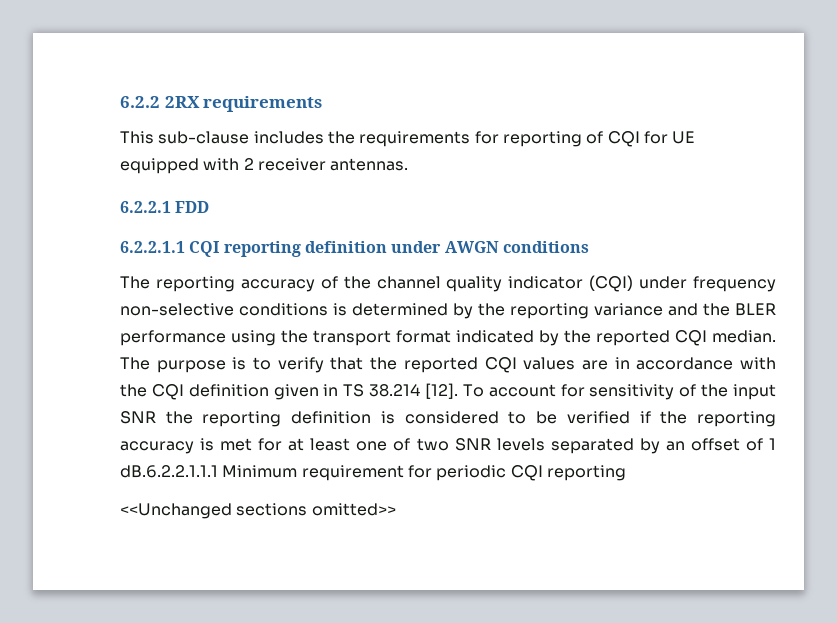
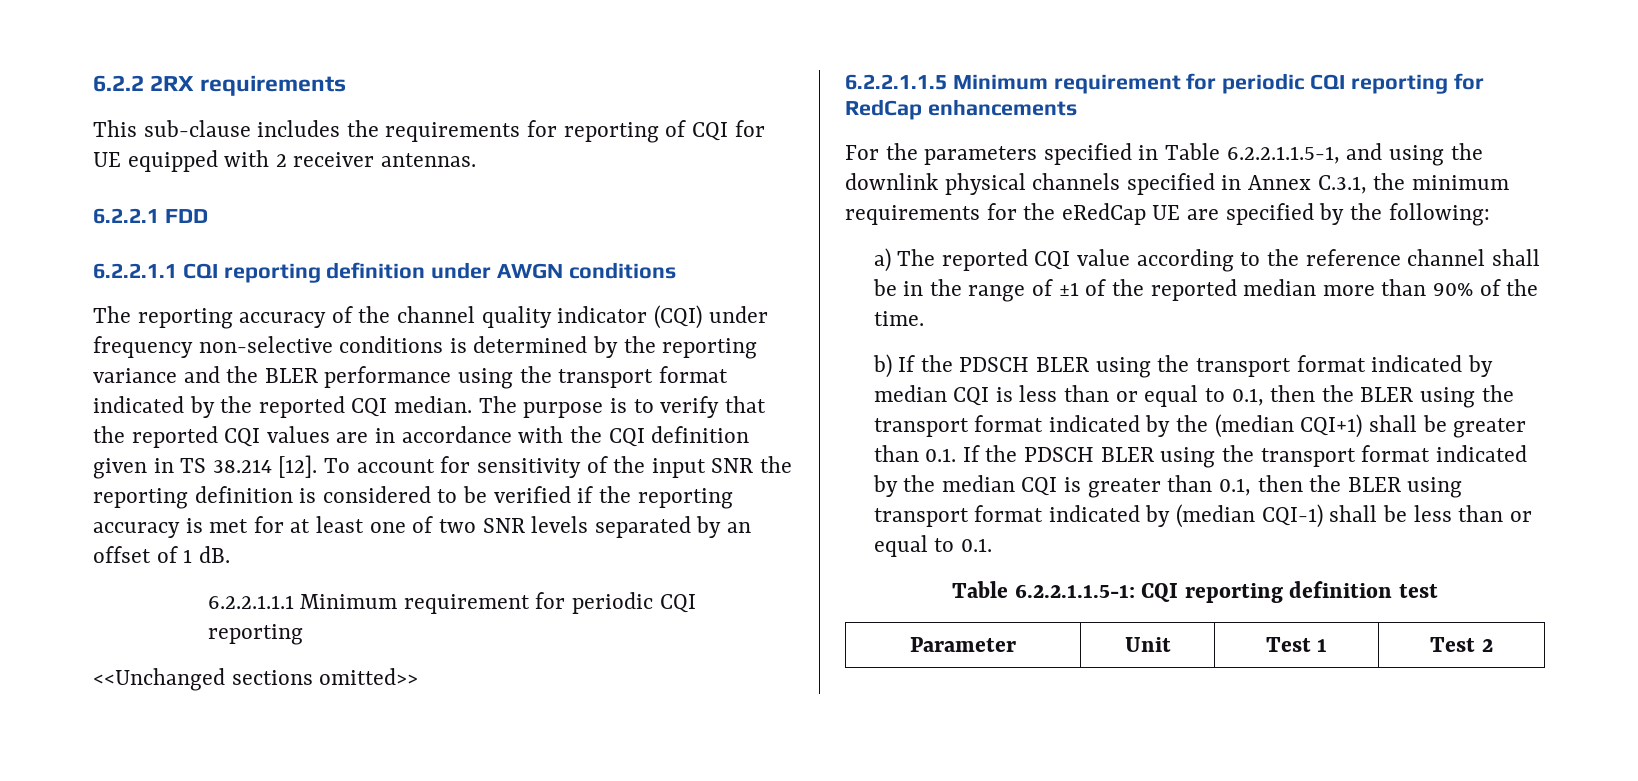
[120,465,218,478] dB.6.2.2.1.1.1 -> [198,546,230,563] [207,595,294,609] dB. // 6.2.2.1.1.1
(396, 509) none -> [845,73,1484,94] [845,99,1077,120] [845,143,1483,166] [845,173,1509,195] [845,203,1490,226] [873,248,1540,272] [872,279,1539,302] [873,311,924,326] [872,354,1493,378] [873,385,1514,408] [873,414,1527,438] [873,445,1527,468] [872,475,1463,498] [873,504,1532,528] [873,535,992,557] [951,581,1439,603] [910,637,1016,652] [1124,637,1171,652] [1265,637,1328,652] [1430,637,1493,652] // 6.2.2.1.1.5 Minimum requirement for periodic CQI reporting for RedCap enhancements // For the parameters specified in Table 6.2.2.1.1.5-1, and using the downlink physical channels specified in Annex C.3.1, the minimum requirements for the eRedCap UE are specified by the following: // a) The reported CQI value according to the reference channel shall be in the range of ±1 of the reported median more than 90% of the time. // b) If the PDSCH BLER using the transport format indicated by median CQI is less than or equal to 0.1, then the BLER using the transport format indicated by the (median CQI+1) shall be greater than 0.1. If the PDSCH BLER using the transport format indicated by the median CQI is greater than 0.1, then the BLER using transport format indicated by (median CQI-1) shall be less than or equal to 0.1. // Table 6.2.2.1.1.5-1: CQI reporting definition test // Parameter | Unit | Test 1 | Test 2

